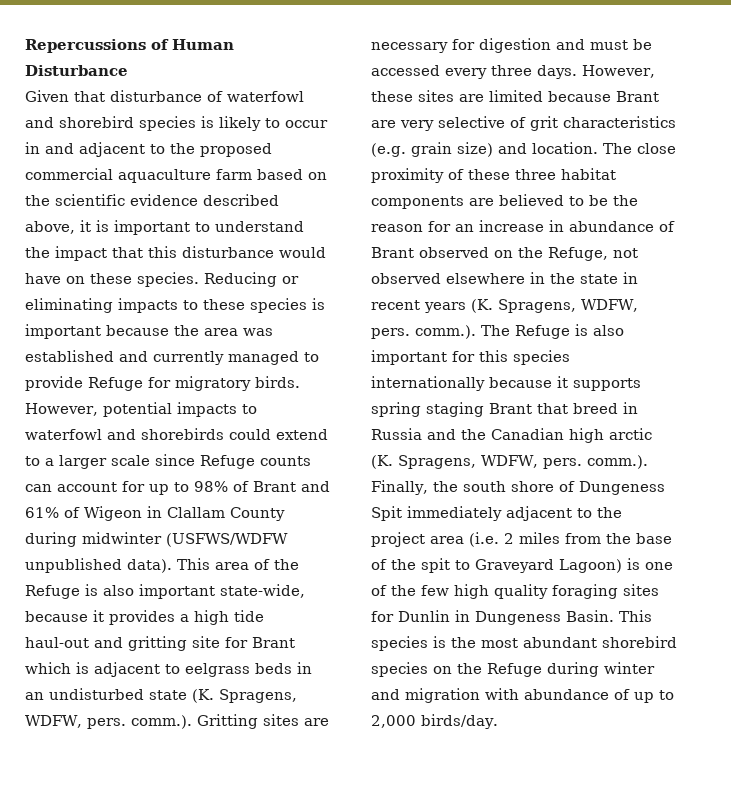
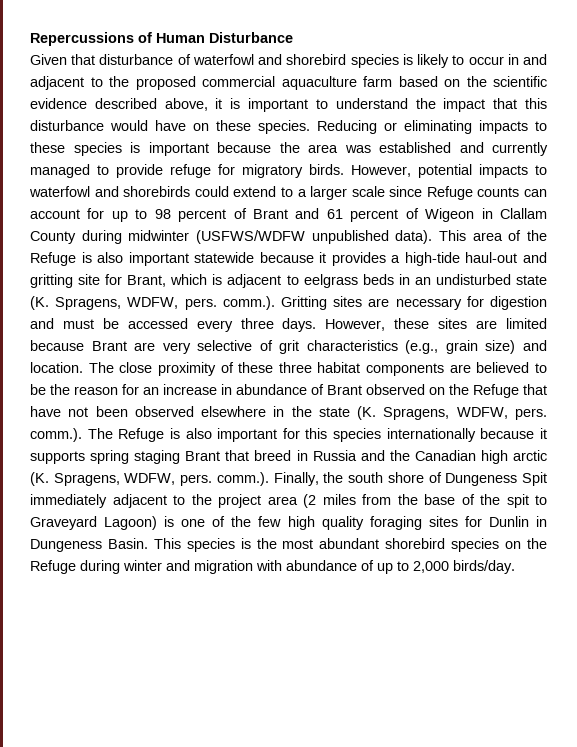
[88,377,143,391] Refuge -> [170,164,211,178] refuge
[194,481,228,492] 98% -> [154,209,227,222] 98 percent
[25,507,59,518] 61% -> [326,209,399,222] 61 percent
[220,584,305,598] state-wide, -> [194,252,255,263] statewide
[194,610,264,625] high tide -> [404,252,460,266] high-tide
[252,637,295,648] Brant -> [127,275,167,287] Brant,
[371,143,406,157] (e.g. -> [405,340,439,354] (e.g.,
[548,247,638,261] Refuge, not -> [473,384,547,398] [30,406,128,417] Refuge that have not been
[623,272,638,284] [371,300,466,313] in recent years -> (350, 412) none
[469,532,514,547] (i.e. 2 -> [303,494,316,508] (2

